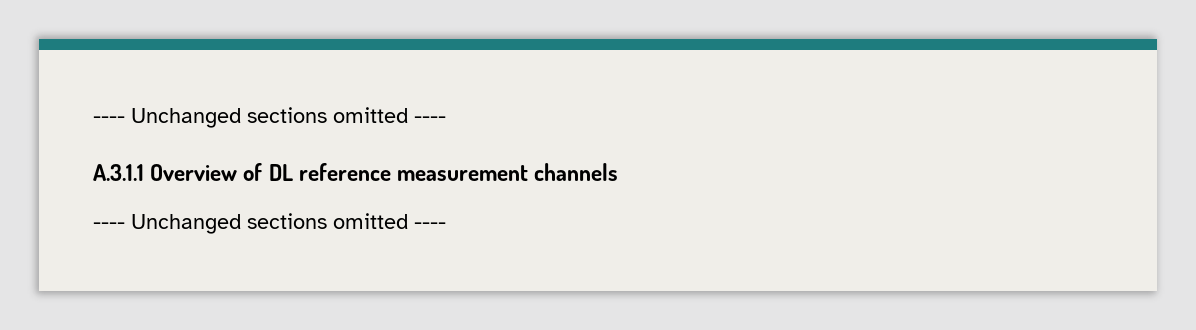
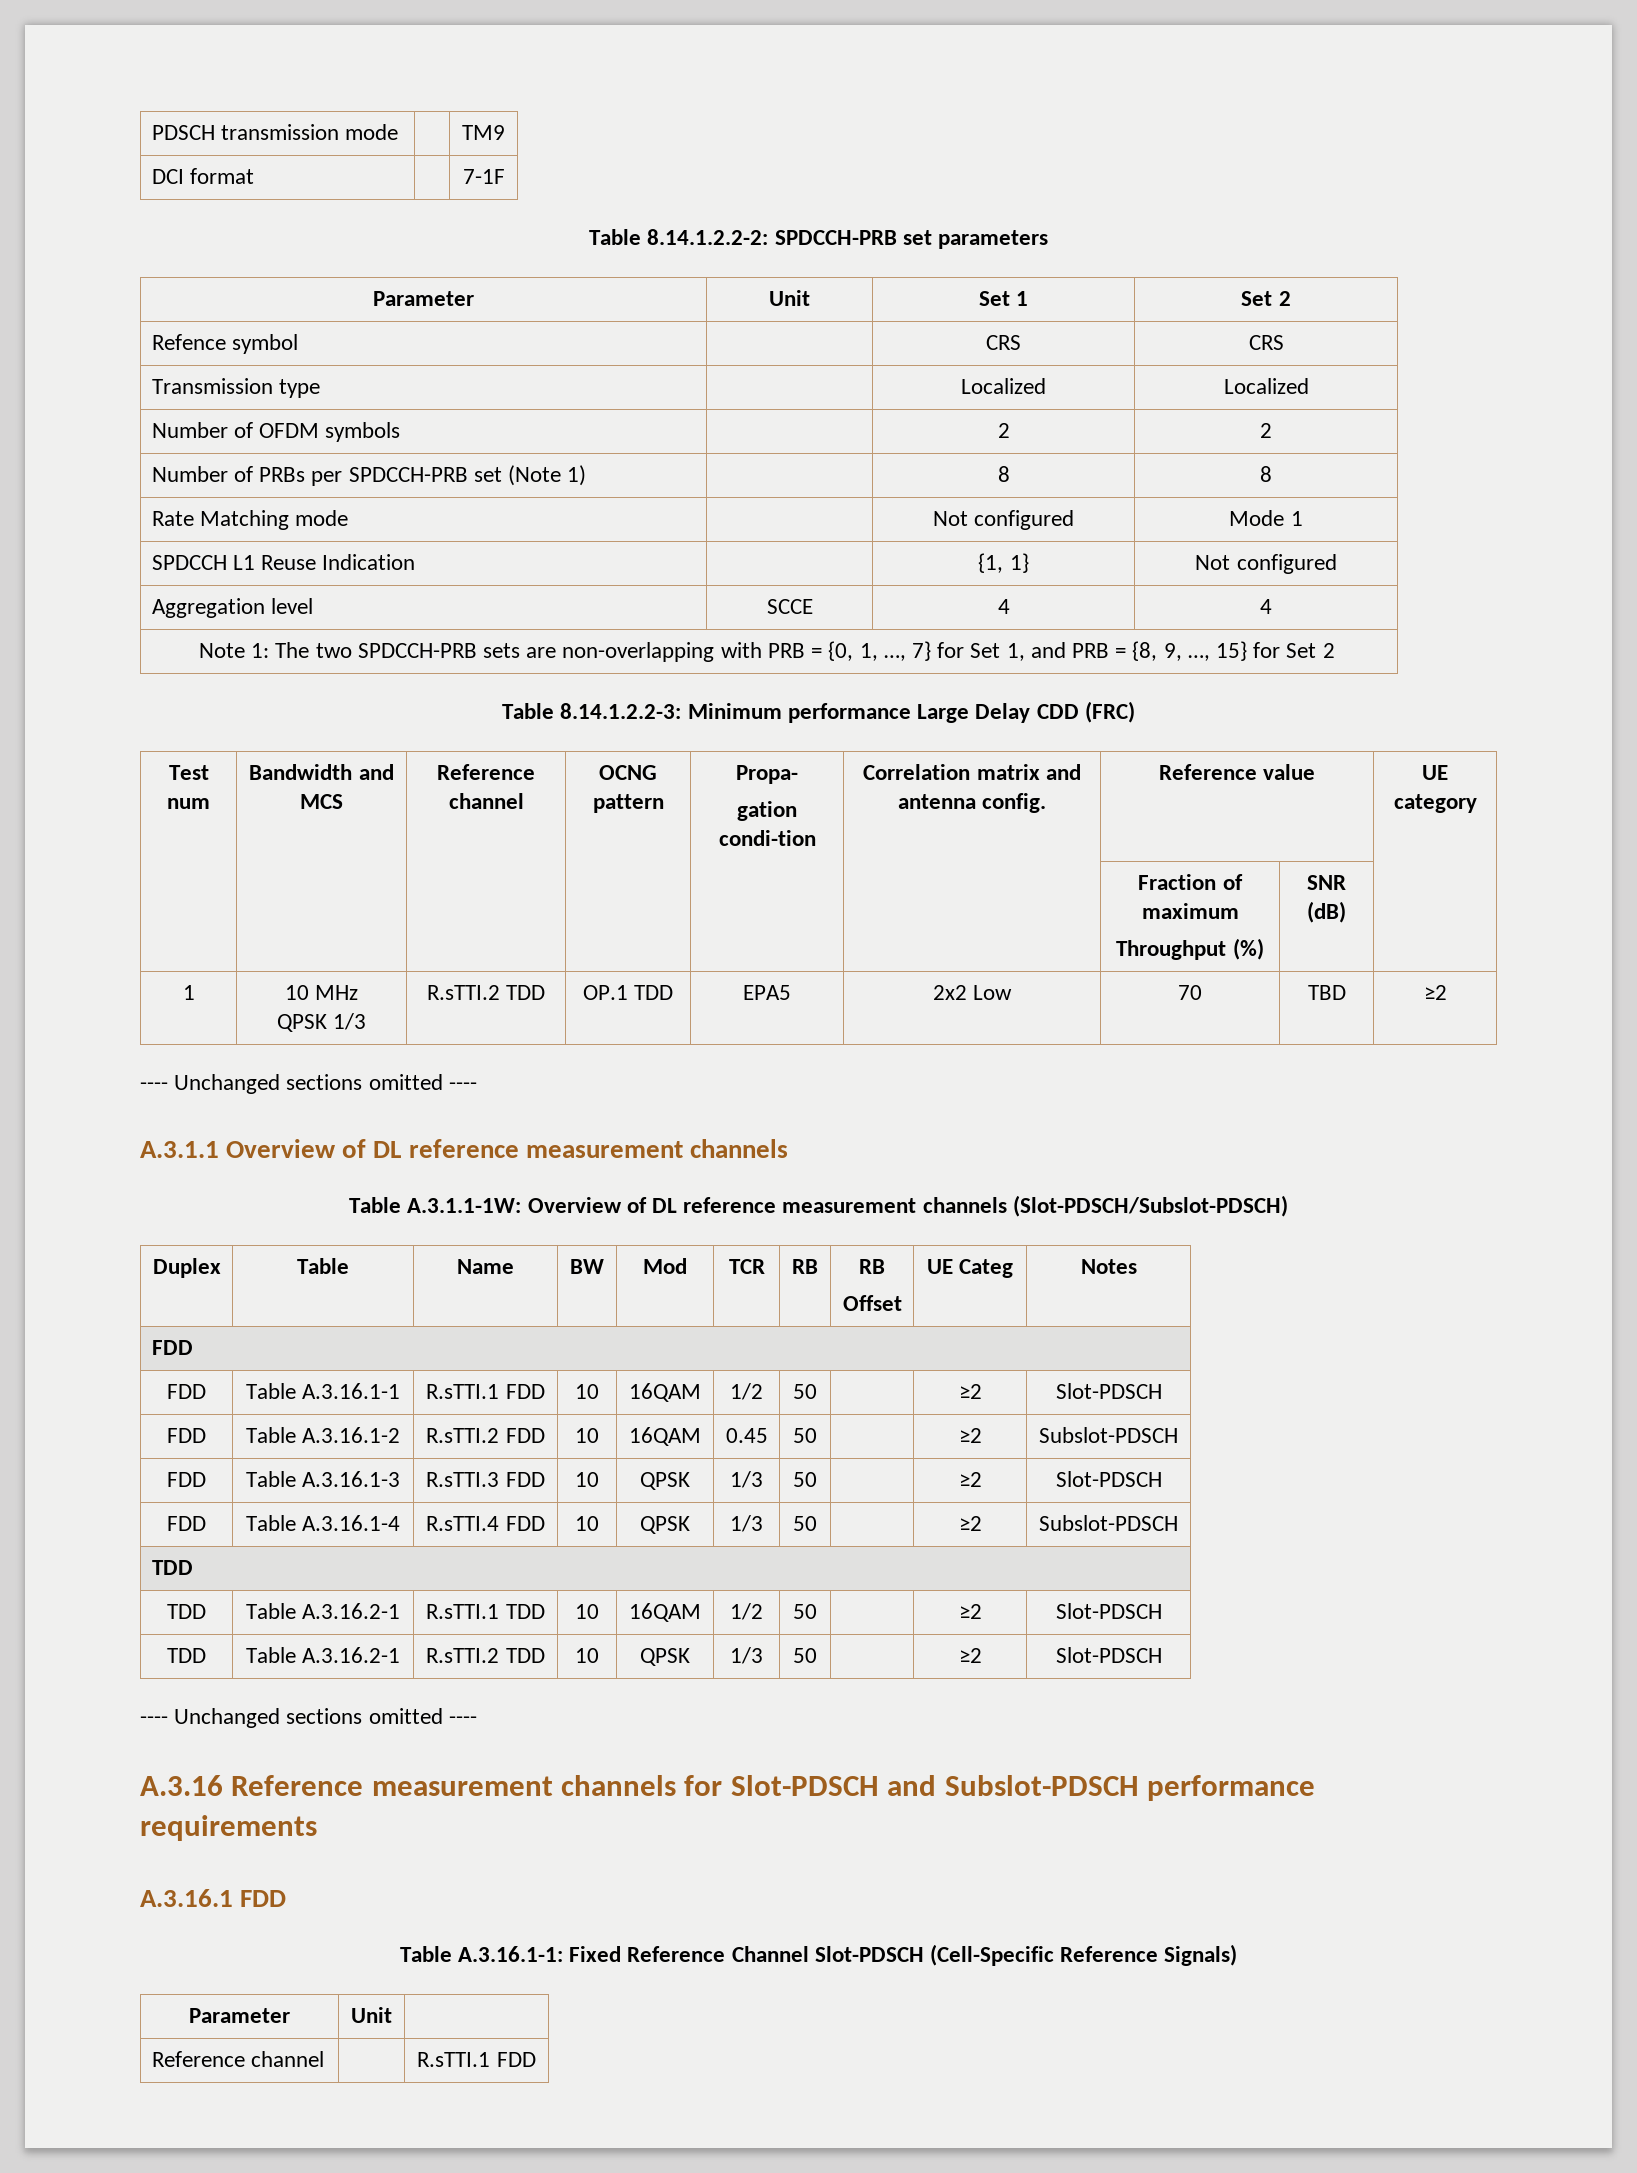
(93, 119) none -> [151,124,399,140] [462,125,505,140] [151,168,255,184] [462,169,505,184] [589,229,1048,249] [373,291,474,306] [769,290,810,306] [978,291,1029,306] [1241,291,1291,306] [151,334,299,354] [986,335,1021,350] [1248,335,1284,350] [151,378,321,398] [961,378,1046,394] [1223,378,1309,394] [151,422,401,442] [997,423,1010,438] [1260,423,1272,438] [151,465,587,486] [997,466,1010,482] [1260,466,1272,482] [151,510,349,530] [932,510,1075,530] [1229,510,1303,526] [151,554,416,570] [978,553,1029,573] [1195,554,1337,574] [151,598,314,618] [766,599,813,614] [997,599,1010,614] [1260,599,1272,614] [198,641,1335,662] [502,701,1135,723] [168,765,209,780] [167,798,210,809] [249,764,394,780] [300,794,343,809] [437,764,535,780] [448,793,524,809] [599,765,657,780] [592,794,664,813] [736,765,798,784] [737,801,797,821] [718,830,816,846] [863,764,1081,780] [897,793,1047,813] [1158,764,1316,780] [1422,765,1448,780] [1393,794,1477,813] [1138,874,1243,890] [1141,903,1239,919] [1116,938,1264,960] [1307,875,1346,890] [1307,901,1346,923] [182,985,195,1000] [284,985,359,1000] [276,1013,367,1032] [426,985,546,1000] [582,985,674,1000] [743,985,791,1000] [932,985,1013,1000] [1178,985,1202,1000] [1307,985,1346,1000] [1423,985,1447,1000] PDSCH transmission mode | | TM9 // DCI format | | 7-1F // Table 8.14.1.2.2-2: SPDCCH-PRB set parameters // Parameter | Unit | Set 1 | Set 2 // Refence symbol | | CRS | CRS // Transmission type | | Localized | Localized // Number of OFDM symbols | | 2 | 2 // Number of PRBs per SPDCCH-PRB set (Note 1) | | 8 | 8 // Rate Matching mode | | Not configured | Mode 1 // SPDCCH L1 Reuse Indication | | {1, 1} | Not configured // Aggregation level | SCCE | 4 | 4 // Note 1: The two SPDCCH-PRB sets are non-overlapping with PRB = {0, 1, …, 7} for Set 1, and PRB = {8, 9, …, 15} for Set 2 // Table 8.14.1.2.2-3: Minimum performance Large Delay CDD (FRC) // Test num | Bandwidth and MCS | Reference channel | OCNG pattern | Propa- // gation condi-tion | Correlation matrix and antenna config. | Reference value | UE category // | | | | | | Fraction of maximum // Throughput (%) | SNR (dB) | // 1 | 10 MHz // QPSK 1/3 | R.sTTI.2 TDD | OP.1 TDD | EPA5 | 2x2 Low | 70 | TBD | ≥2 //
[93,213,446,234] // ---- Unchanged sections omitted ---- -> [349,1195,1288,1217] [152,1258,221,1278] [297,1258,349,1274] [457,1259,514,1274] [570,1259,604,1274] [643,1258,687,1274] [728,1259,765,1274] [792,1259,818,1274] [859,1259,885,1274] [842,1295,902,1311] [926,1259,1014,1278] [1080,1259,1137,1274] [151,1340,193,1355] [167,1384,206,1399] [245,1383,401,1399] [426,1384,545,1399] [575,1384,599,1399] [629,1383,701,1402] [730,1383,763,1400] [793,1384,817,1399] [958,1384,982,1399] [1055,1383,1162,1399] [167,1428,206,1443] [245,1427,401,1443] [426,1428,545,1443] [575,1428,599,1443] [629,1427,701,1446] [725,1428,768,1443] [793,1428,817,1443] [958,1428,982,1443] [1039,1427,1178,1443] [167,1472,206,1487] [245,1471,401,1487] [426,1472,545,1487] [575,1472,599,1487] [640,1472,690,1490] [730,1471,763,1488] [793,1472,817,1487] [958,1472,982,1487] [1055,1471,1162,1487] [167,1516,206,1531] [245,1515,401,1531] [426,1516,545,1531] [575,1516,599,1531] [640,1516,690,1534] [730,1515,763,1532] [793,1516,817,1531] [958,1516,982,1531] [1039,1515,1178,1531] [151,1560,193,1575] [167,1604,206,1619] [245,1603,401,1619] [426,1604,545,1619] [575,1604,599,1619] [629,1603,701,1622] [730,1603,763,1620] [793,1604,817,1619] [958,1604,982,1619] [1055,1603,1162,1619] [167,1648,206,1663] [245,1647,401,1663] [426,1648,545,1663] [575,1648,599,1663] [640,1648,690,1666] [730,1647,763,1664] [793,1648,817,1663] [958,1648,982,1663] [1055,1647,1162,1663] [140,1708,477,1728] [140,1775,1315,1801] [140,1815,317,1841] [140,1889,287,1907] [399,1944,1238,1966] [189,2008,290,2023] [351,2007,392,2023] [151,2051,325,2067] [417,2052,536,2067] // Table A.3.1.1-1W: Overview of DL reference measurement channels (Slot-PDSCH/Subslot-PDSCH) // Duplex | Table | Name | BW | Mod | TCR | RB | RB // Offset | UE Categ | Notes // FDD // FDD | Table A.3.16.1-1 | R.sTTI.1 FDD | 10 | 16QAM | 1/2 | 50 | | ≥2 | Slot-PDSCH // FDD | Table A.3.16.1-2 | R.sTTI.2 FDD | 10 | 16QAM | 0.45 | 50 | | ≥2 | Subslot-PDSCH // FDD | Table A.3.16.1-3 | R.sTTI.3 FDD | 10 | QPSK | 1/3 | 50 | | ≥2 | Slot-PDSCH // FDD | Table A.3.16.1-4 | R.sTTI.4 FDD | 10 | QPSK | 1/3 | 50 | | ≥2 | Subslot-PDSCH // TDD // TDD | Table A.3.16.2-1 | R.sTTI.1 TDD | 10 | 16QAM | 1/2 | 50 | | ≥2 | Slot-PDSCH // TDD | Table A.3.16.2-1 | R.sTTI.2 TDD | 10 | QPSK | 1/3 | 50 | | ≥2 | Slot-PDSCH // ---- Unchanged sections omitted ---- // A.3.16 Reference measurement channels for Slot-PDSCH and Subslot-PDSCH performance requirements // A.3.16.1 FDD // Table A.3.16.1-1: Fixed Reference Channel Slot-PDSCH (Cell-Specific Reference Signals) // Parameter | Unit | // Reference channel | | R.sTTI.1 FDD

